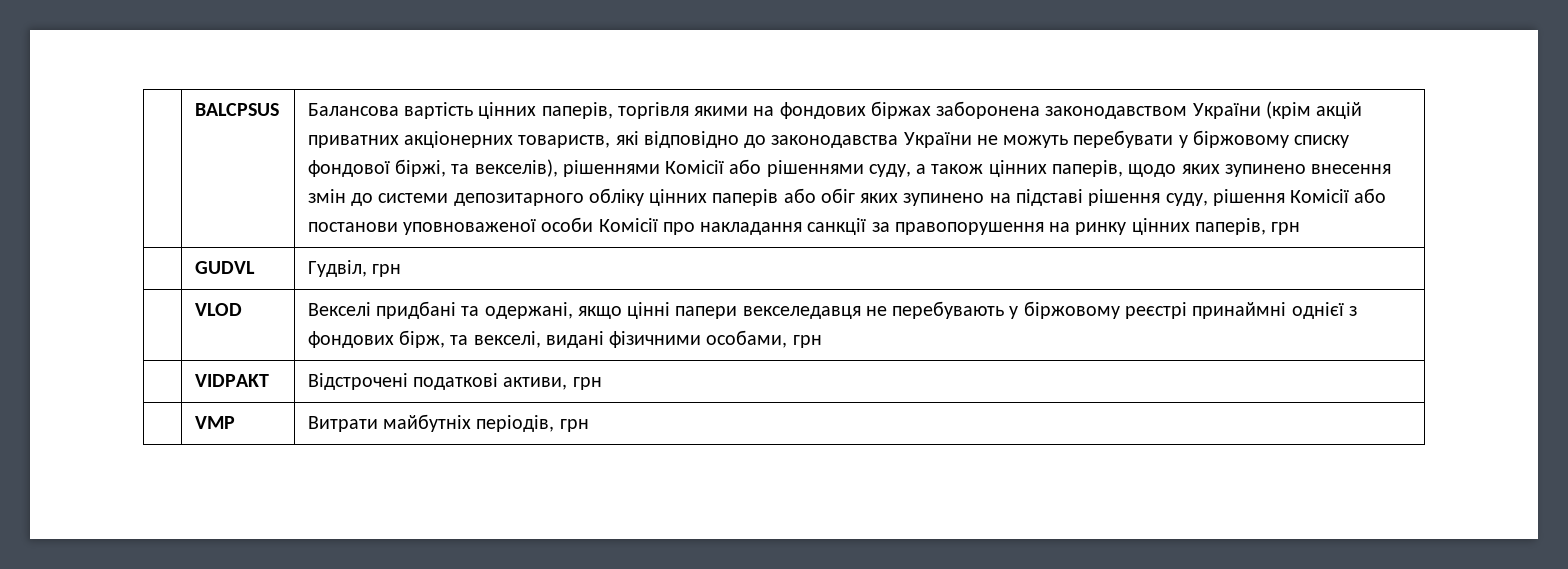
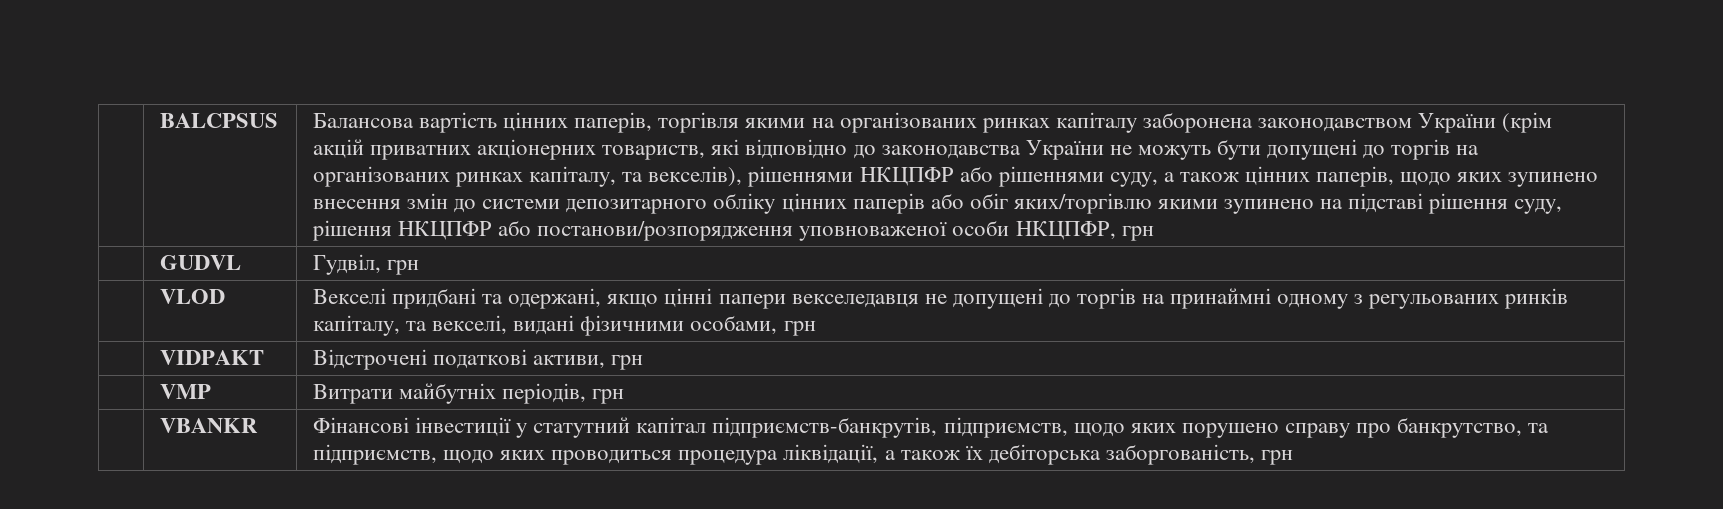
[779,101,931,119] фондових біржах -> [839,112,1137,133] організованих ринках капіталу
[1073,130,1350,148] [307,159,447,177] перебувати у біржовому списку фондової біржі, -> [1216,139,1480,160] [313,166,617,187] бути допущені до торгів на організованих ринках капіталу,
[665,160,725,174] Комісії -> [859,167,954,186] НКЦПФР
[860,193,899,203] яких -> [1013,193,1218,214] яких/торгівлю якими
[1290,188,1387,203] [307,217,1267,235] Комісії або постанови уповноваженої особи Комісії про накладання санкції за правопорушення на ринку цінних паперів, -> [398,220,1116,241] НКЦПФР або постанови/розпорядження уповноваженої особи НКЦПФР,
[892,301,1357,319] [307,330,446,348] перебувають у біржовому реєстрі принаймні однієї з фондових бірж, -> [952,288,1569,309] [313,315,401,336] допущені до торгів на принаймні одному з регульованих ринків капіталу,
(589, 425) none -> [160,418,259,433] [313,417,1550,438] [313,444,1293,465] // | VBANKR | Фінансові інвестиції у статутний капітал підприємств-банкрутів, підприємств, щодо яких порушено справу про банкрутство, та підприємств, щодо яких проводиться процедура ліквідації, а також їх дебіторська заборгованість, грн

